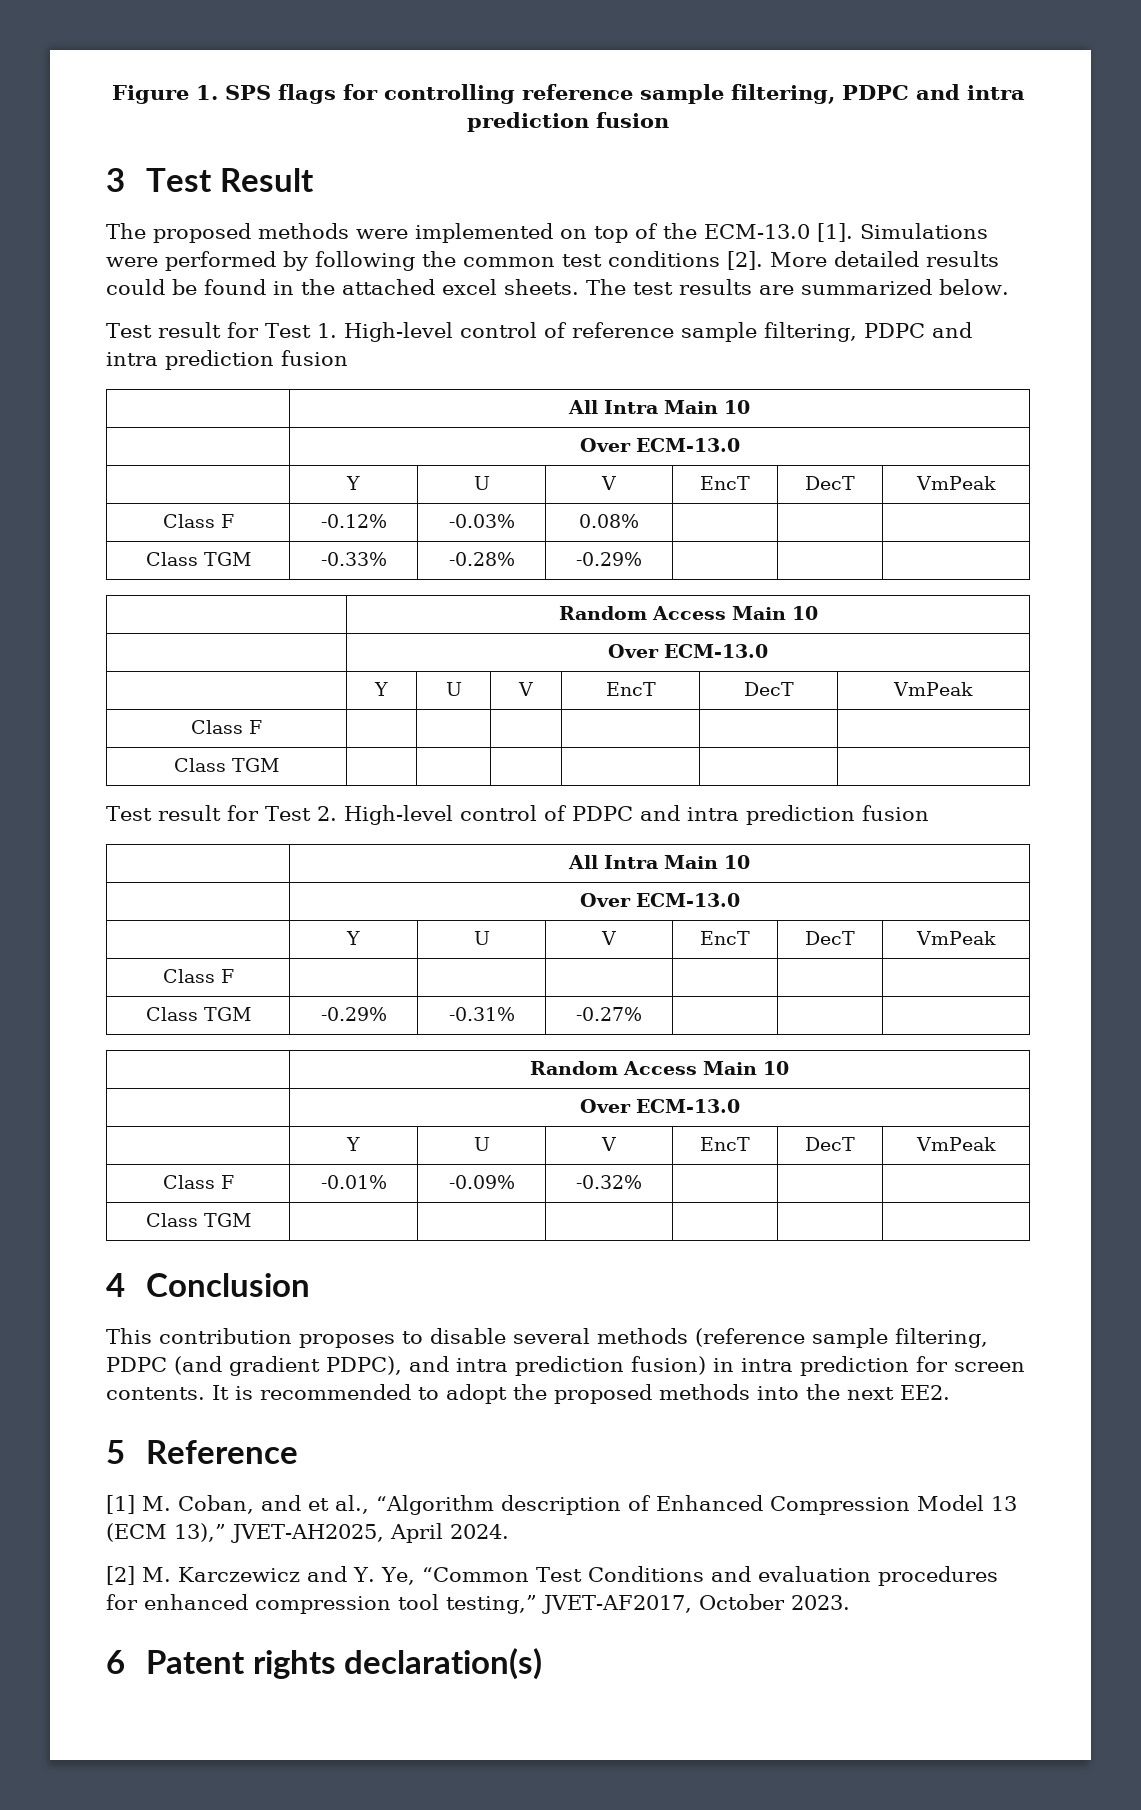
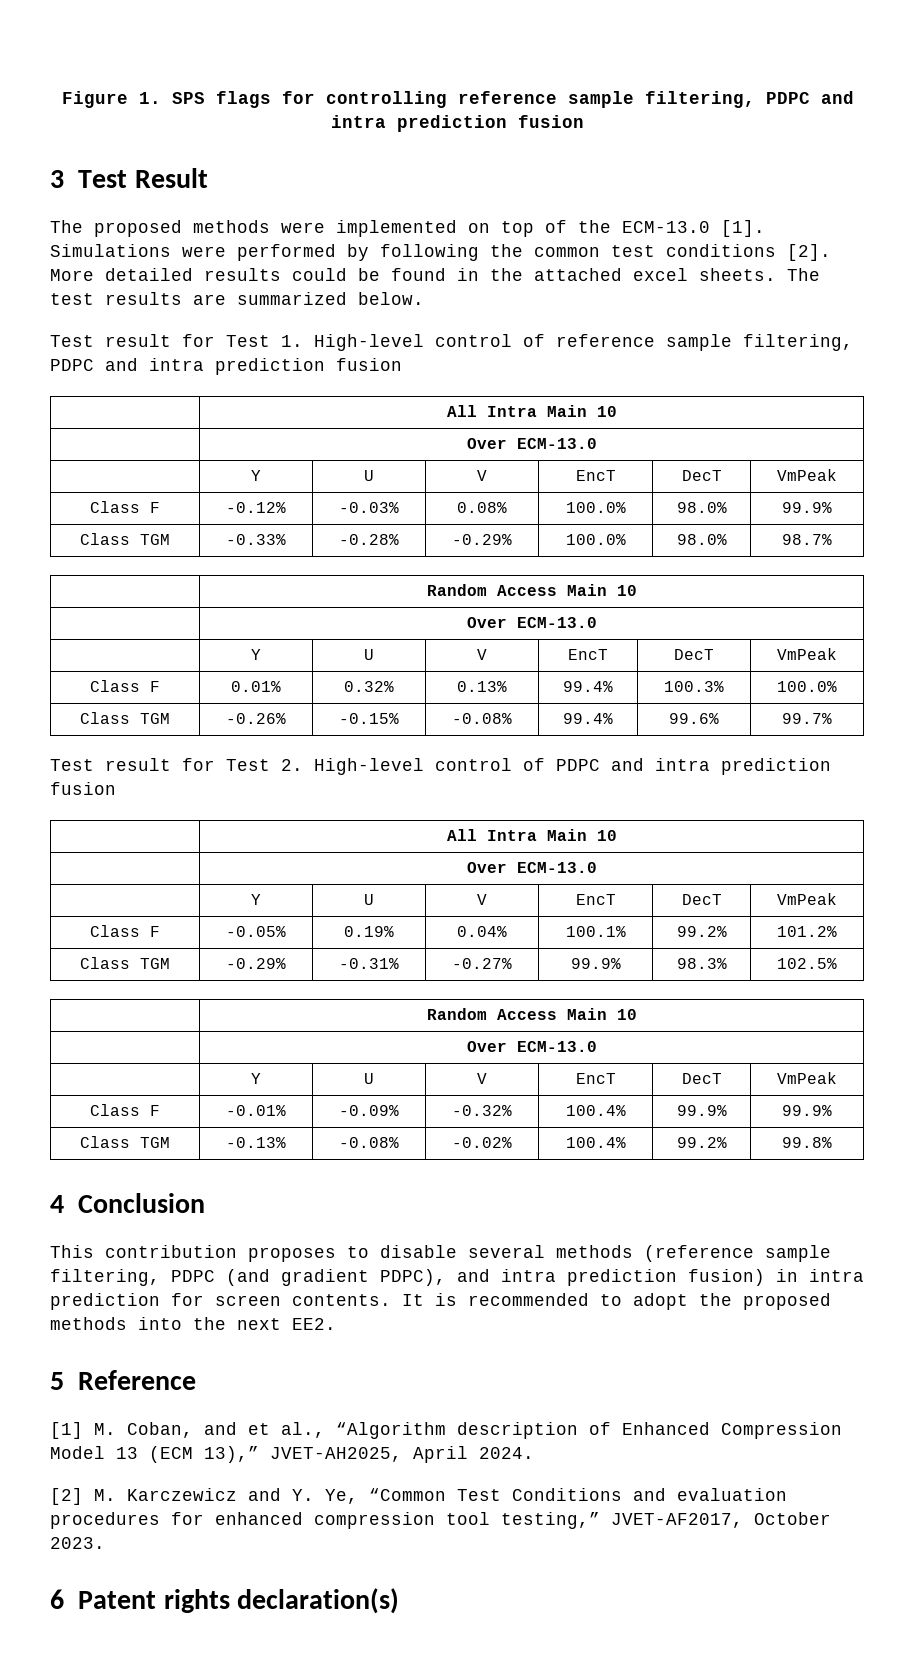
(639, 521) | | -> [565,502,626,513] [676,502,727,513] [782,502,832,513] 100.0% | 98.0% | 99.9%
(642, 559) | | -> [565,534,626,545] [676,534,727,545] [782,534,832,545] 100.0% | 98.0% | 98.7%
[174,758,279,772] | | | | | // Class TGM | | | | | | -> [231,681,281,692] [344,681,394,692] [457,681,507,692] [563,681,613,692] [664,681,724,692] [777,681,837,692] [80,712,170,724] [226,713,286,724] [339,713,399,724] [452,713,512,724] [563,713,613,724] [669,713,719,724] [782,713,832,724] 0.01% | 0.32% | 0.13% | 99.4% | 100.3% | 100.0% // Class TGM | -0.26% | -0.15% | -0.08% | 99.4% | 99.6% | 99.7%
(234, 976) | | | | | -> [226,926,286,937] [344,926,394,937] [457,926,507,937] [565,926,626,937] [676,926,727,937] [777,926,837,937] -0.05% | 0.19% | 0.04% | 100.1% | 99.2% | 101.2%
(642, 1014) | | -> [570,958,621,969] [676,958,727,969] [777,958,837,969] 99.9% | 98.3% | 102.5%
[145,1213,251,1227] | | // Class TGM | | | | | | -> [565,1105,626,1116] [676,1105,727,1116] [782,1105,832,1116] [80,1136,170,1148] [226,1137,286,1148] [339,1137,399,1148] [452,1137,512,1148] [565,1137,626,1148] [676,1137,727,1148] [782,1137,832,1148] 100.4% | 99.9% | 99.9% // Class TGM | -0.13% | -0.08% | -0.02% | 100.4% | 99.2% | 99.8%

